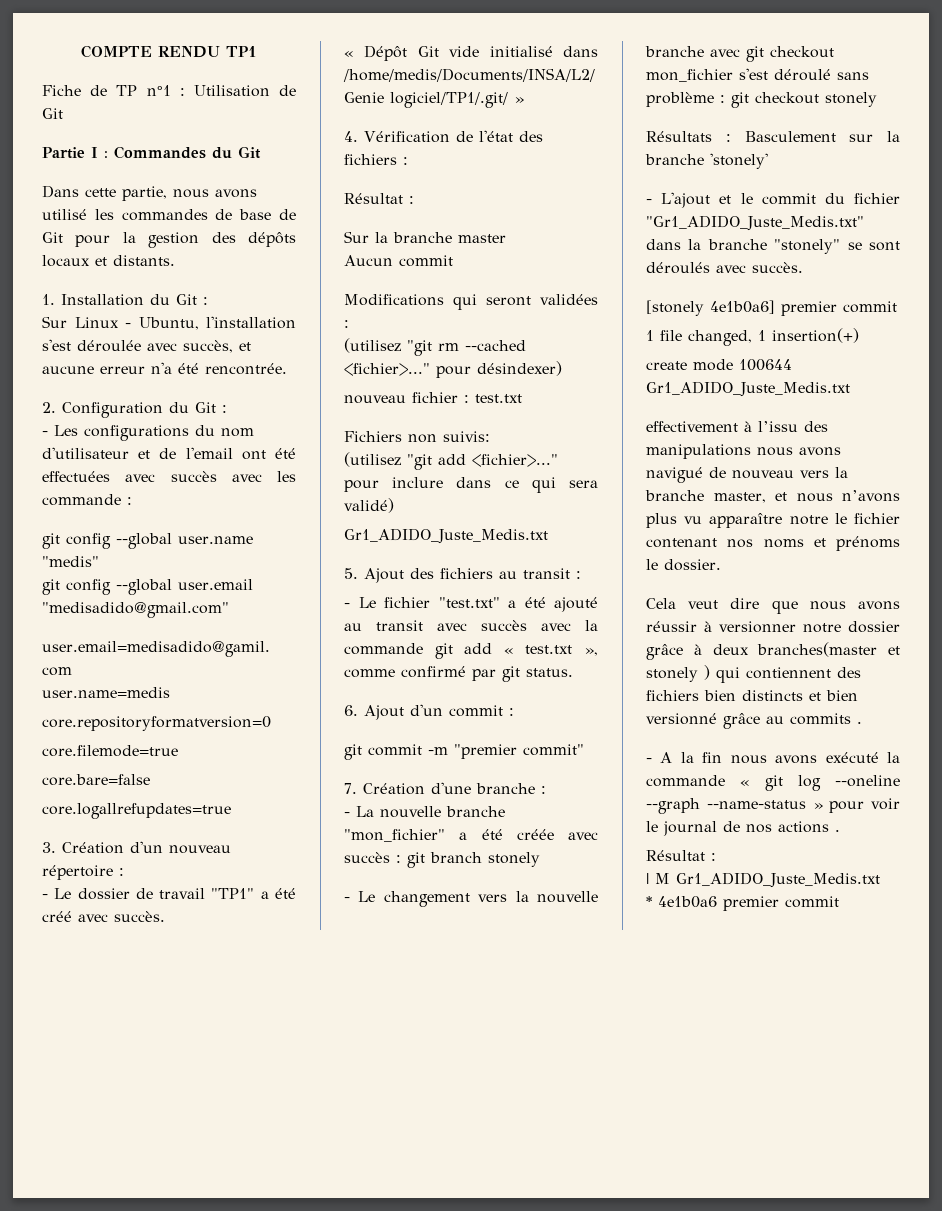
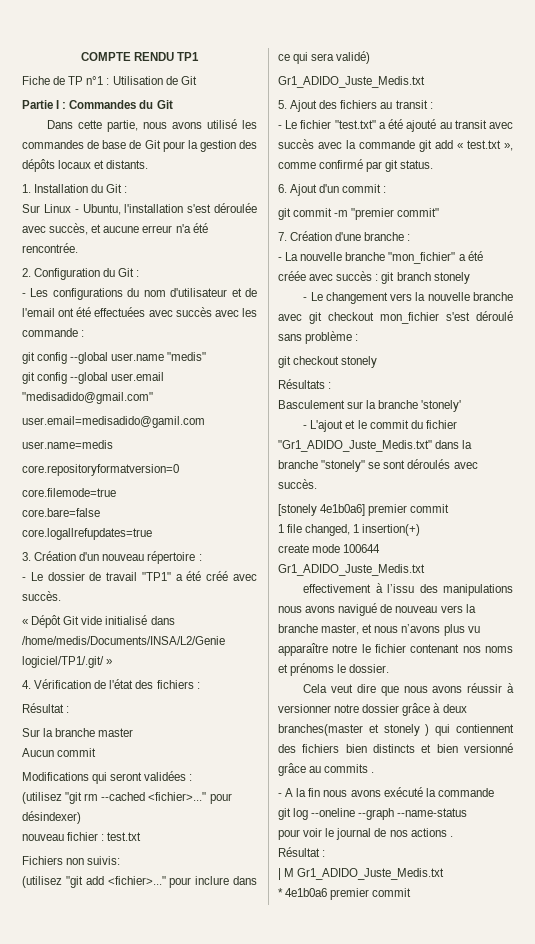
(725, 99) none -> (359, 337) //
(731, 138) none -> (332, 385) //
[740,780,750,786] « -> (494, 792) //
[812,803,824,809] » -> (468, 812) //

